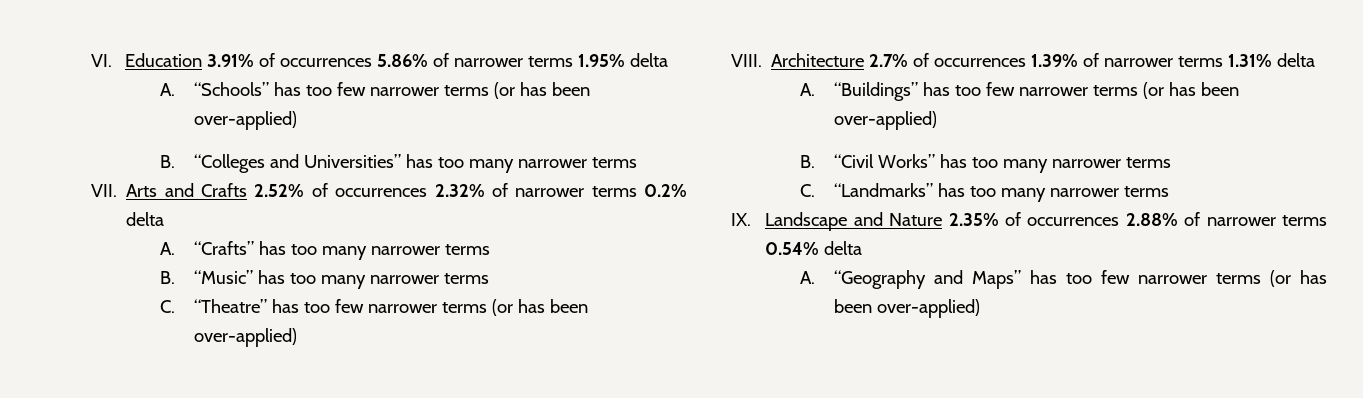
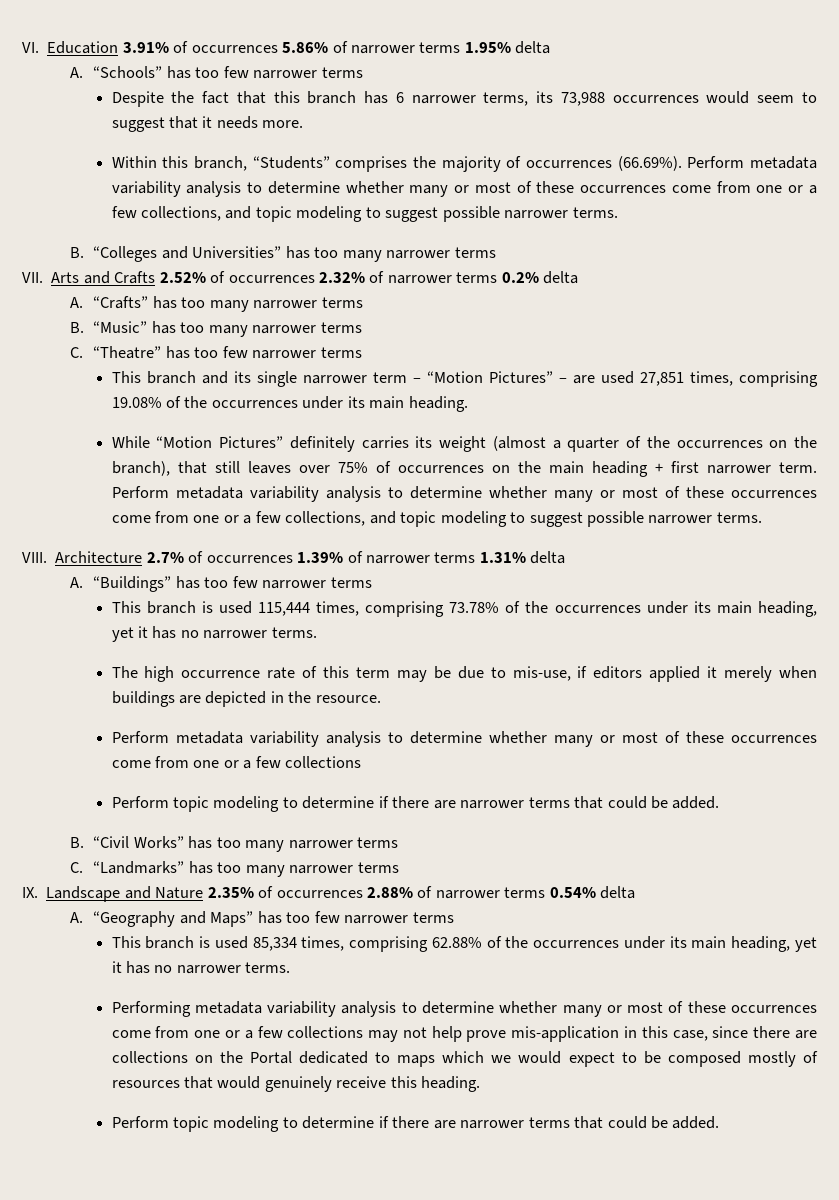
[493,82,590,99] [193,111,297,130] (or has been over-applied) -> [111,91,818,107] [111,116,304,132] [111,156,817,172] [111,181,818,197] [111,206,618,222] // Despite the fact that this branch has 6 narrower terms, its 73,988 occurrences would seem to suggest that it needs more. // Within this branch, “Students” comprises the majority of occurrences (66.69%). Perform metadata variability analysis to determine whether many or most of these occurrences come from one or a few collections, and topic modeling to suggest possible narrower terms.
[491,299,588,316] [193,328,297,347] (or has been over-applied) -> [111,371,818,387] [111,396,468,412] [111,436,817,452] [111,461,817,477] [111,486,817,502] [111,511,762,527] // This branch and its single narrower term – “Motion Pictures” – are used 27,851 times, comprising 19.08% of the occurrences under its main heading. // While “Motion Pictures” definitely carries its weight (almost a quarter of the occurrences on the branch), that still leaves over 75% of occurrences on the main heading + first narrower term. Perform metadata variability analysis to determine whether many or most of these occurrences come from one or a few collections, and topic modeling to suggest possible narrower terms.
[1142,82,1239,99] [833,111,937,130] (or has been over-applied) -> [111,601,817,617] [111,626,317,642] [111,666,817,682] [111,691,381,707] [111,731,817,747] [111,756,362,769] [111,796,720,812] // This branch is used 115,444 times, comprising 73.78% of the occurrences under its main heading, yet it has no narrower terms. // The high occurrence rate of this term may be due to mis-use, if editors applied it merely when buildings are depicted in the resource. // Perform metadata variability analysis to determine whether many or most of these occurrences come from one or a few collections // Perform topic modeling to determine if there are narrower terms that could be added.
[1269,270,1327,287] [833,299,980,318] (or has been over-applied) -> [111,936,818,952] [111,961,291,974] [111,1001,817,1017] [111,1026,817,1042] [111,1051,819,1067] [111,1076,481,1092] [111,1116,720,1132] // This branch is used 85,334 times, comprising 62.88% of the occurrences under its main heading, yet it has no narrower terms. // Performing metadata variability analysis to determine whether many or most of these occurrences come from one or a few collections may not help prove mis-application in this case, since there are collections on the Portal dedicated to maps which we would expect to be composed mostly of resources that would genuinely receive this heading. // Perform topic modeling to determine if there are narrower terms that could be added.

